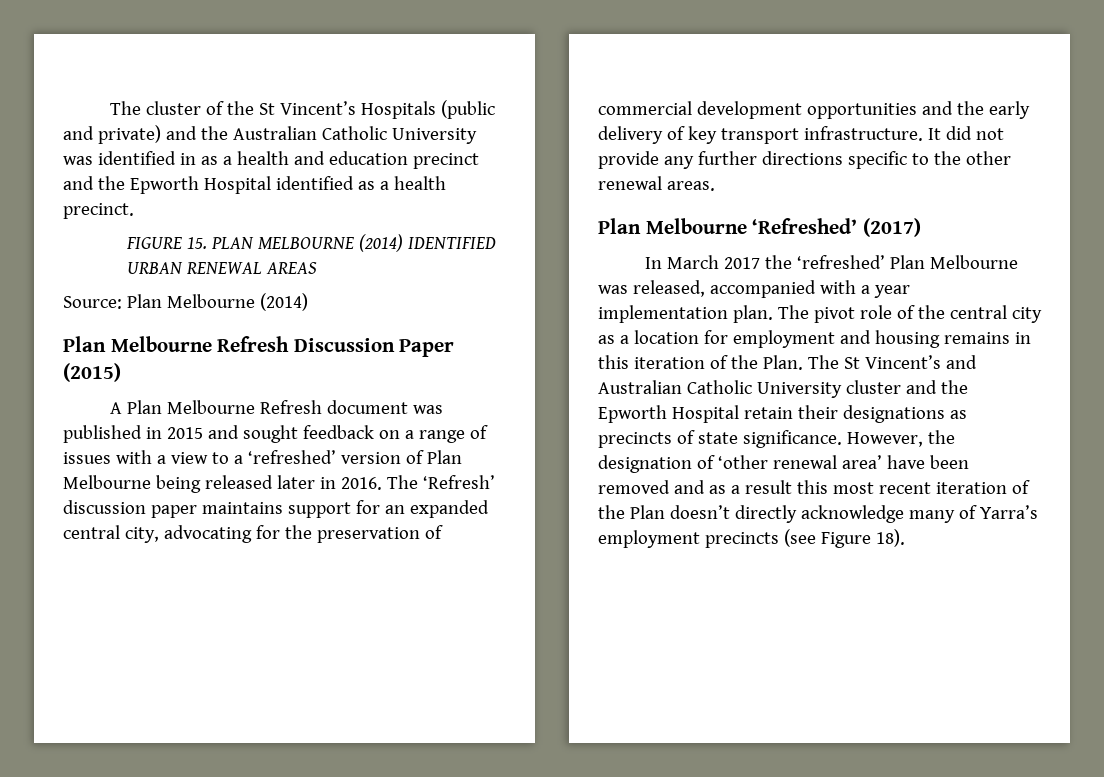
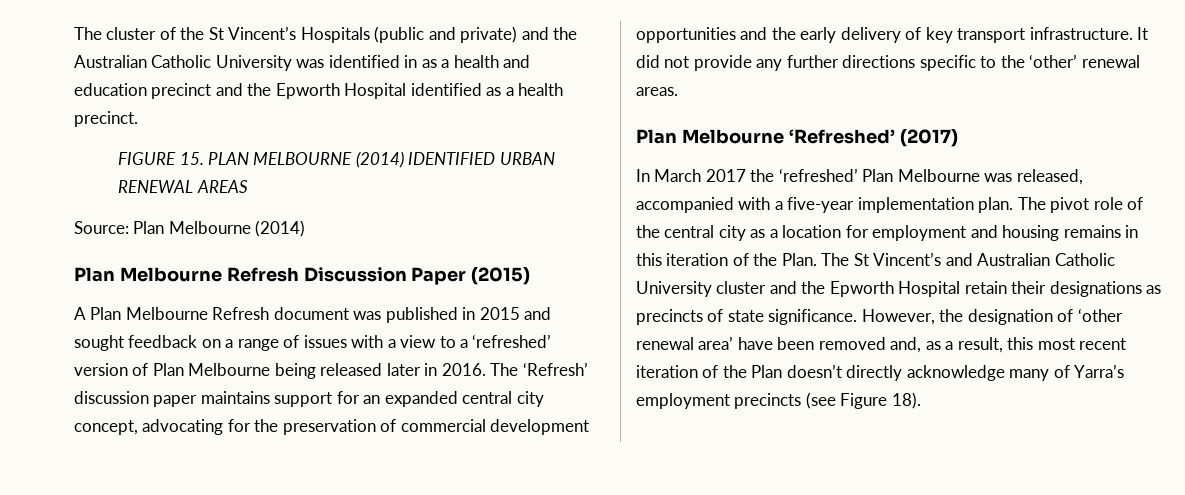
[124,527,159,543] city, -> [516,391,544,407] [74,420,138,435] city concept,
[965,151,1011,165] other -> [1029,54,1078,68] ‘other’
[873,285,910,298] year -> [787,197,855,213] five-year
[673,480,792,494] and as a result -> [890,337,1003,353] and, as a result,

